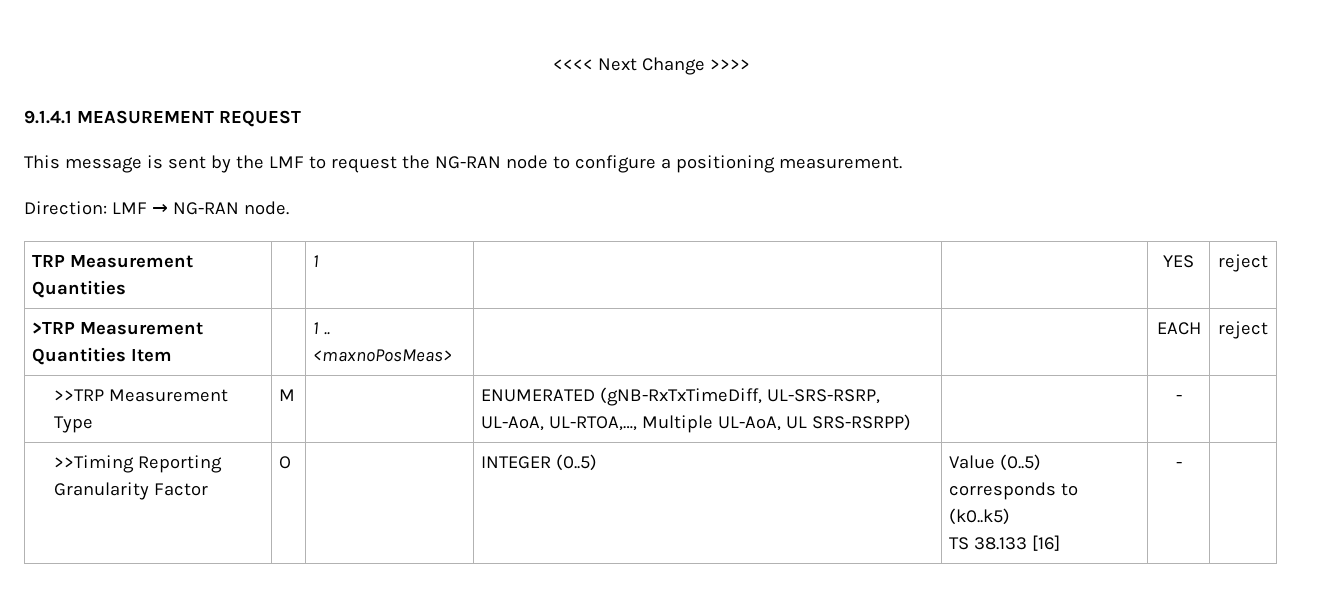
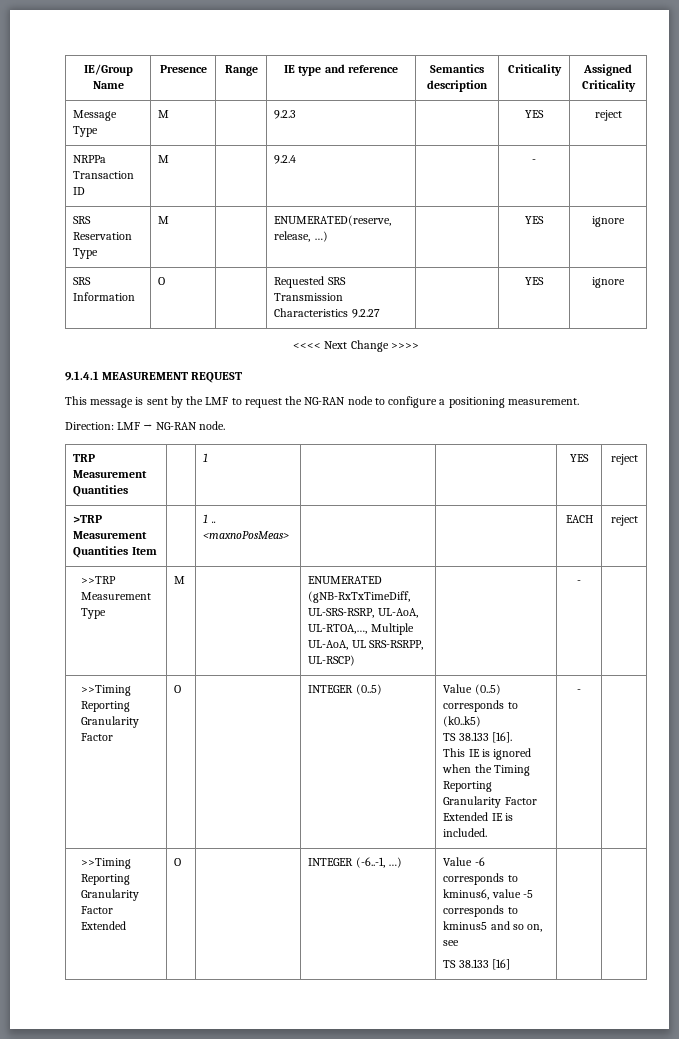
(552, 64) none -> [83,64,133,76] [92,81,124,89] [159,65,207,73] [224,65,258,76] [284,64,398,76] [430,64,484,73] [427,80,488,92] [507,64,562,76] [583,64,632,76] [581,80,636,92] [73,110,118,121] [73,126,99,137] [158,110,170,118] [274,110,297,119] [525,110,544,118] [594,110,622,121] [73,155,107,163] [73,171,135,179] [73,187,86,195] [158,155,170,163] [274,155,297,164] [532,159,536,163] [73,216,92,224] [73,232,133,240] [73,248,99,259] [158,216,170,224] [274,215,392,226] [274,231,328,242] [525,216,544,224] [592,216,625,227] [73,277,92,285] [73,292,136,301] [158,277,166,285] [274,276,346,288] [274,293,344,301] [274,308,380,318] [525,277,544,285] [592,277,625,288] IE/Group Name | Presence | Range | IE type and reference | Semantics description | Criticality | Assigned Criticality // Message Type | M | | 9.2.3 | | YES | reject // NRPPa Transaction ID | M | | 9.2.4 | | - | // SRS Reservation Type | M | | ENUMERATED(reserve, release, …) | | YES | ignore // SRS Information | O | | Requested SRS Transmission Characteristics 9.2.27 | | YES | ignore //
[812,414,912,431] SRS-RSRPP) -> [368,640,423,650] [308,655,356,666] SRS-RSRPP, UL-RSCP)
[1032,535,1061,551] [1175,462,1182,468] [16] | - -> [491,732,512,743] [443,748,532,760] [442,764,530,776] [443,781,493,792] [443,796,537,808] [443,812,513,821] [443,828,488,837] [577,689,581,693] [81,858,132,869] [81,874,131,885] [81,889,140,901] [81,906,114,914] [81,921,127,930] [174,858,182,866] [308,857,402,868] [443,857,485,866] [443,873,518,885] [443,889,533,900] [443,905,518,917] [443,921,543,932] [443,940,460,946] [443,959,510,970] [16]. // This IE is ignored when the Timing Reporting Granularity Factor Extended IE is included. | - | // >>Timing Reporting Granularity Factor Extended | O | | INTEGER (-6..-1, …) | Value -6 corresponds to kminus6, value -5 corresponds to kminus5 and so on, see // TS 38.133 [16] |

